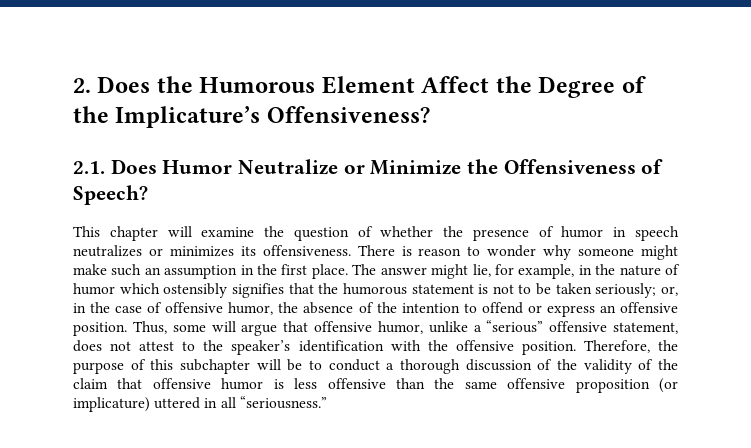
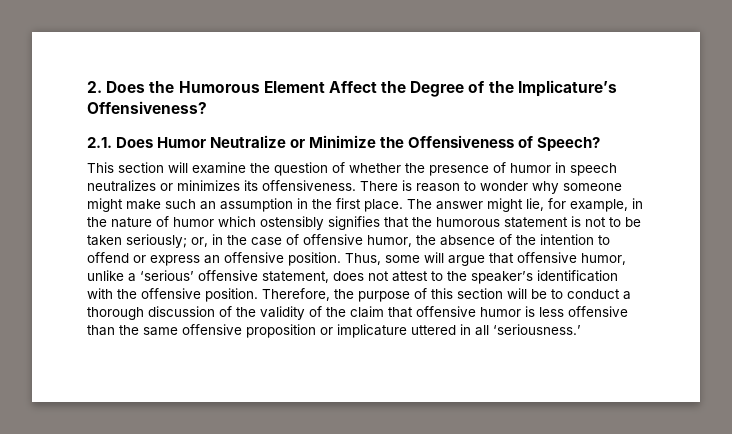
[109,226,158,241] chapter -> [118,162,164,173] section
[486,320,544,333] “serious” -> [140,270,194,281] ‘serious’
[180,359,250,374] subchapter -> [457,288,503,299] section
[659,378,678,393] [73,397,150,412] (or implicature) -> [320,324,407,338] or implicature
[239,396,327,409] “seriousness.” -> [493,324,581,335] ‘seriousness.’

